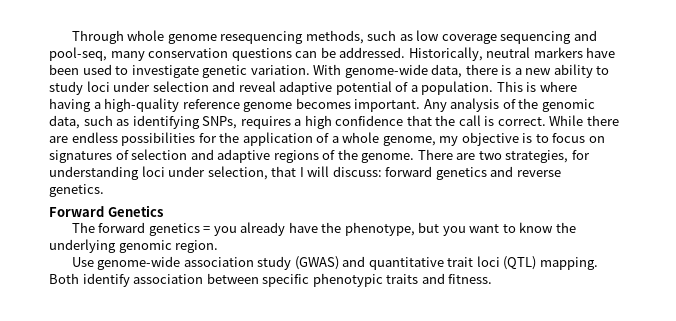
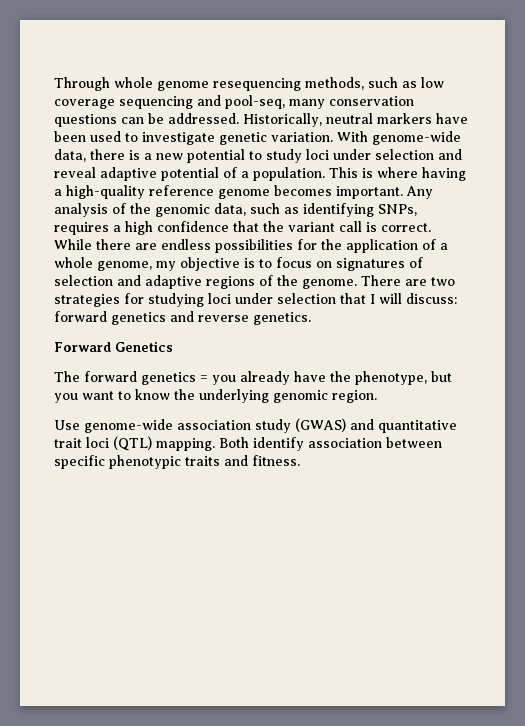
[553,64,593,78] ability -> [187,149,245,163] potential
(456, 120) none -> [288,222,335,232] variant
[505,150,590,163] [49,166,268,180] strategies, for understanding loci under selection, -> [54,293,336,307] strategies for studying loci under selection

